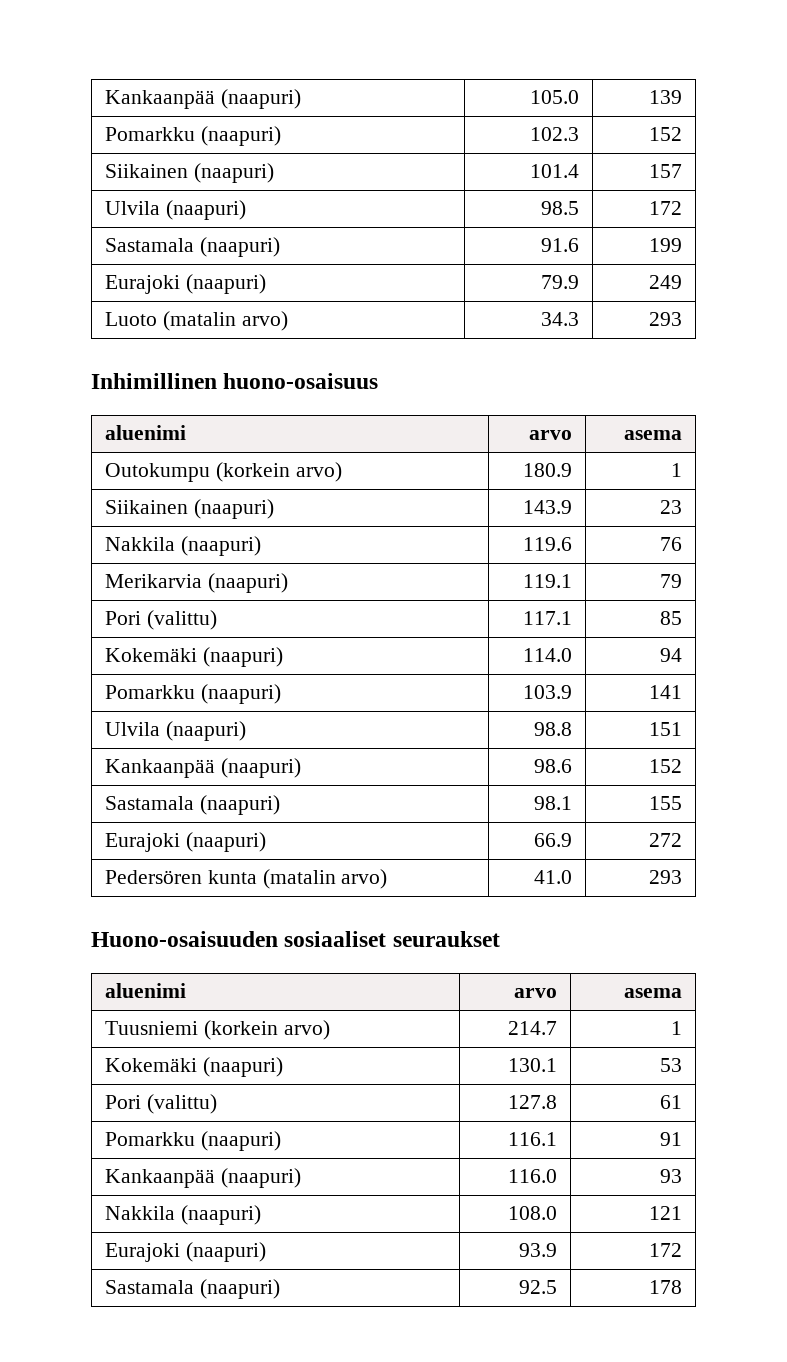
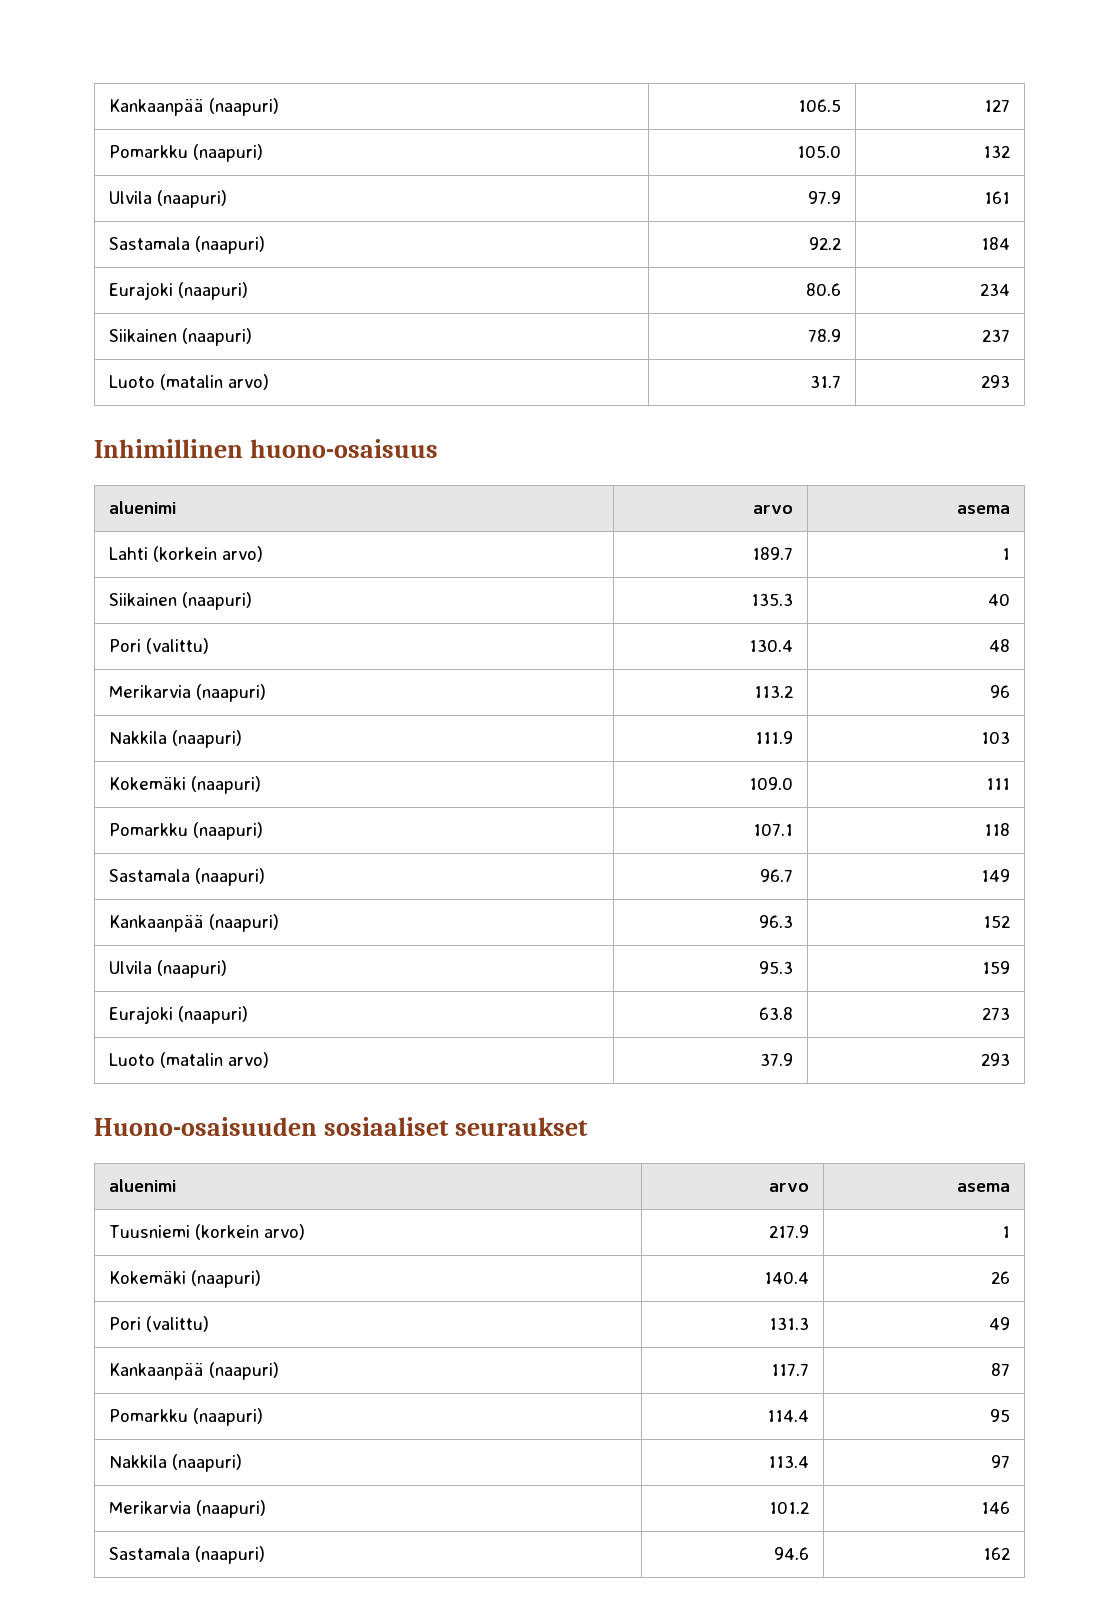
[104,89,301,109] Kankaanpää (naapuri) -> [109,98,280,116] [797,99,841,112] [983,99,1010,112] [109,144,264,162] Kankaanpää (naapuri) | 106.5 | 127 // Pomarkku (naapuri)
[649,90,683,104] [104,126,281,146] [530,127,580,141] [649,127,683,141] [104,163,274,183] [530,164,580,178] [649,164,683,178] [104,200,246,220] [541,201,580,215] [649,201,683,215] [104,237,280,257] [541,238,580,252] [649,238,683,252] [104,274,266,294] [541,275,580,289] [649,275,683,289] [104,311,288,331] [541,312,580,326] 139 // Pomarkku (naapuri) | 102.3 | 152 // Siikainen (naapuri) | 101.4 | 157 // Ulvila (naapuri) | 98.5 | 172 // Sastamala (naapuri) | 91.6 | 199 // Eurajoki (naapuri) | 79.9 | 249 // Luoto (matalin arvo) | 34.3 -> [982,145,1010,158] [109,190,228,208] [807,191,841,204] [983,191,1010,204] [109,236,266,254] [808,237,841,250] [980,237,1010,250] [109,282,249,300] [805,283,841,296] [979,283,1010,296] [109,328,253,346] [807,329,841,342] [981,329,1010,342] [109,374,270,390] [809,375,841,388] 132 // Ulvila (naapuri) | 97.9 | 161 // Sastamala (naapuri) | 92.2 | 184 // Eurajoki (naapuri) | 80.6 | 234 // Siikainen (naapuri) | 78.9 | 237 // Luoto (matalin arvo) | 31.7
[104,462,342,482] [523,463,573,477] Outokumpu (korkein arvo) | 180.9 -> [109,546,264,562] [751,547,793,560] Lahti (korkein arvo) | 189.7
[523,500,573,514] [660,500,683,514] [104,536,261,556] [523,537,573,551] [660,537,683,551] [104,573,288,593] [523,574,573,588] [660,574,683,588] [104,610,217,630] [523,611,573,625] [660,611,683,625] [104,647,283,667] [523,648,573,662] [660,648,683,662] [104,684,281,704] [523,685,573,699] [649,685,683,699] [104,721,246,741] [534,722,573,736] [649,722,683,736] [104,758,301,778] [534,759,573,773] [649,759,683,773] [104,795,280,815] [534,796,573,810] [649,796,683,810] [104,832,266,852] [534,833,573,847] [649,833,683,847] [104,869,388,889] [534,870,573,884] 143.9 | 23 // Nakkila (naapuri) | 119.6 | 76 // Merikarvia (naapuri) | 119.1 | 79 // Pori (valittu) | 117.1 | 85 // Kokemäki (naapuri) | 114.0 | 94 // Pomarkku (naapuri) | 103.9 | 141 // Ulvila (naapuri) | 98.8 | 151 // Kankaanpää (naapuri) | 98.6 | 152 // Sastamala (naapuri) | 98.1 | 155 // Eurajoki (naapuri) | 66.9 | 272 // Pedersören kunta (matalin arvo) | 41.0 -> [750,593,793,606] [987,593,1010,606] [109,638,210,654] [748,639,793,652] [988,639,1010,652] [109,684,267,702] [753,685,793,698] [989,685,1010,698] [109,730,243,748] [754,731,793,744] [980,731,1010,744] [109,776,262,794] [748,777,793,790] [985,778,1010,790] [109,822,264,840] [752,823,793,836] [983,823,1010,836] [109,868,266,886] [759,869,793,882] [980,869,1010,882] [109,914,280,932] [758,915,793,928] [982,915,1010,928] [109,960,228,978] [758,961,793,974] [981,961,1010,974] [109,1006,249,1024] [758,1007,793,1020] [981,1007,1010,1020] [109,1052,270,1068] [759,1053,793,1066] 135.3 | 40 // Pori (valittu) | 130.4 | 48 // Merikarvia (naapuri) | 113.2 | 96 // Nakkila (naapuri) | 111.9 | 103 // Kokemäki (naapuri) | 109.0 | 111 // Pomarkku (naapuri) | 107.1 | 118 // Sastamala (naapuri) | 96.7 | 149 // Kankaanpää (naapuri) | 96.3 | 152 // Ulvila (naapuri) | 95.3 | 159 // Eurajoki (naapuri) | 63.8 | 273 // Luoto (matalin arvo) | 37.9
[508,1021,558,1035] 214.7 -> [768,1225,809,1238] 217.9
[508,1058,558,1072] [660,1058,683,1072] [104,1094,217,1114] [508,1095,558,1109] [660,1095,683,1109] [104,1131,281,1151] [508,1132,558,1146] [660,1132,683,1146] [104,1168,301,1188] [508,1169,558,1183] [660,1169,683,1183] [104,1205,261,1225] [508,1206,558,1220] [649,1206,683,1220] [104,1242,266,1262] [519,1243,558,1257] [649,1243,683,1257] [104,1279,280,1299] [519,1280,558,1294] [649,1280,683,1294] 130.1 | 53 // Pori (valittu) | 127.8 | 61 // Pomarkku (naapuri) | 116.1 | 91 // Kankaanpää (naapuri) | 116.0 | 93 // Nakkila (naapuri) | 108.0 | 121 // Eurajoki (naapuri) | 93.9 | 172 // Sastamala (naapuri) | 92.5 | 178 -> [763,1271,809,1284] [990,1271,1010,1284] [109,1316,210,1332] [768,1317,809,1330] [988,1317,1010,1330] [109,1362,280,1380] [770,1363,809,1376] [990,1363,1010,1376] [109,1408,264,1426] [766,1410,809,1422] [989,1409,1010,1422] [109,1454,243,1472] [767,1455,809,1468] [990,1455,1010,1468] [109,1500,267,1518] [768,1501,809,1514] [980,1501,1010,1514] [109,1546,266,1564] [773,1547,809,1560] [982,1547,1010,1560] 140.4 | 26 // Pori (valittu) | 131.3 | 49 // Kankaanpää (naapuri) | 117.7 | 87 // Pomarkku (naapuri) | 114.4 | 95 // Nakkila (naapuri) | 113.4 | 97 // Merikarvia (naapuri) | 101.2 | 146 // Sastamala (naapuri) | 94.6 | 162

